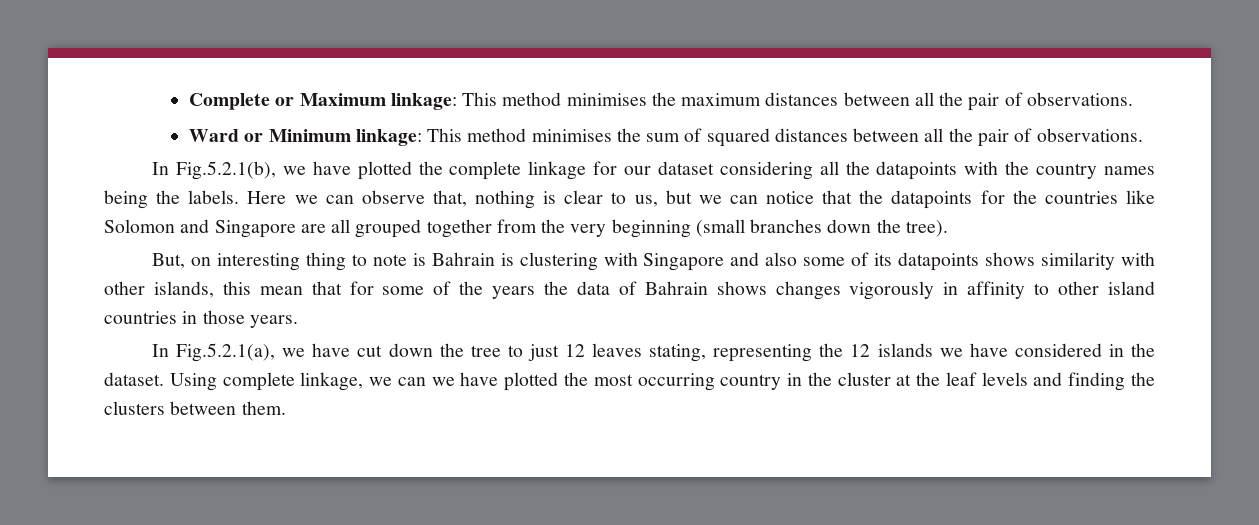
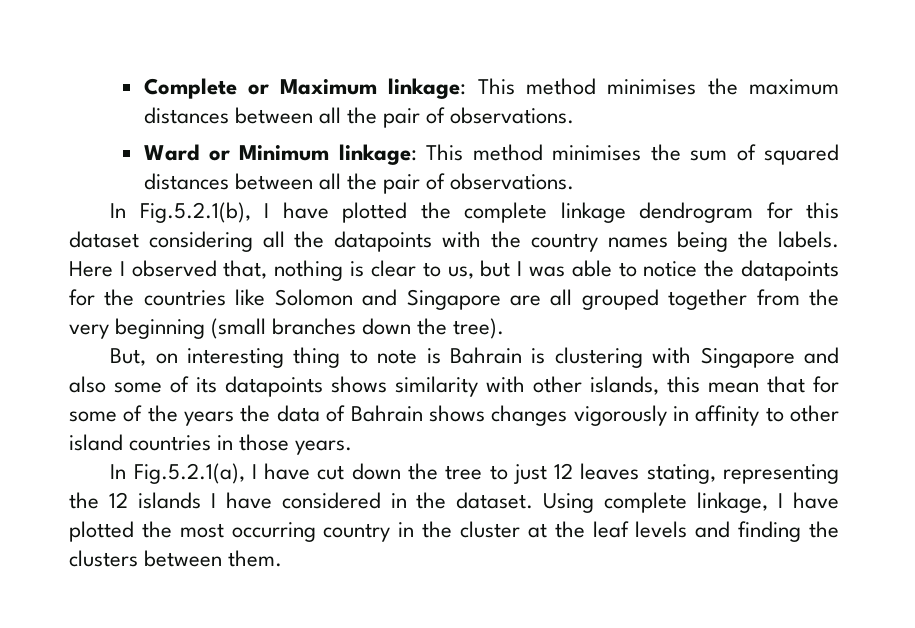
[282,166,306,175] we -> [264,203,270,218] I
[593,161,652,175] for our -> [639,202,840,223] dendrogram for this
[294,190,425,204] we can observe -> [119,260,217,277] I observed
[698,190,853,204] we can notice that -> [517,260,698,277] I was able to notice
[282,348,306,357] we -> [251,464,257,479] I
[939,348,963,357] we -> [210,493,216,508] I
[369,377,455,386] we can we -> [778,493,784,508] I

